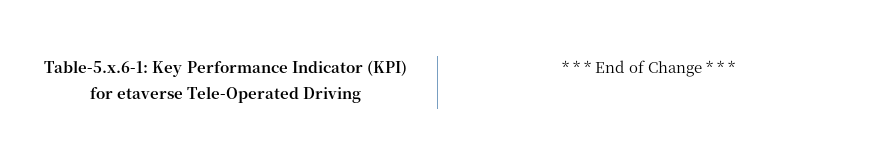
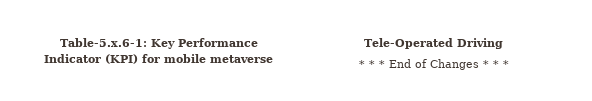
[116,88,183,99] etaverse -> [164,54,273,63] mobile metaverse
[647,61,702,77] Change -> [429,59,479,70] Changes

